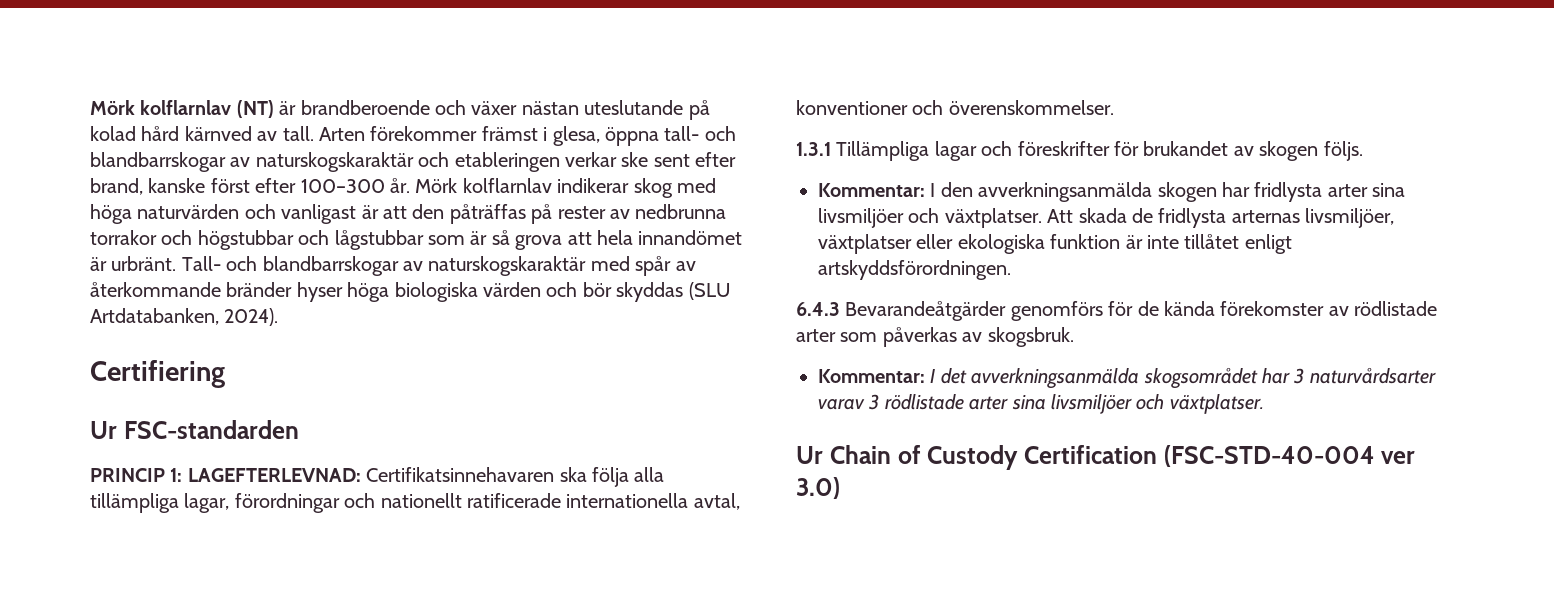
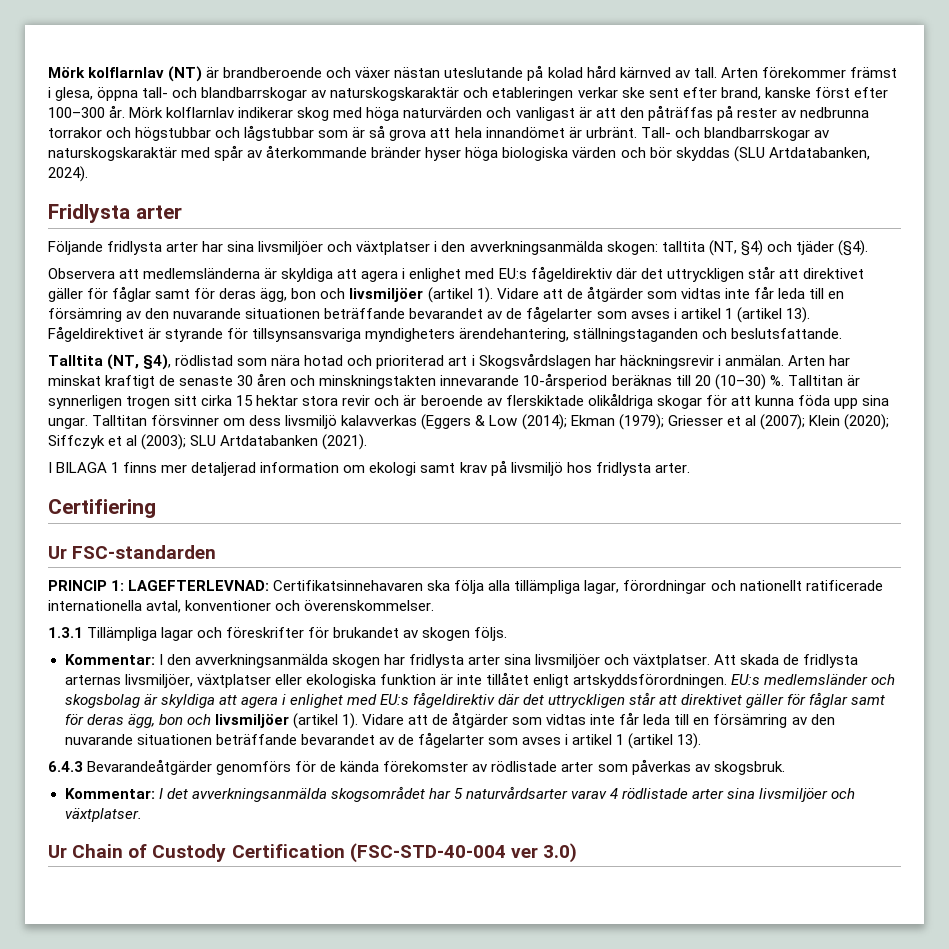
(279, 317) none -> [48,204,182,223] [48,240,868,256] [48,266,864,282] [48,286,845,303] [48,306,810,323] [48,326,843,342] [48,353,850,370] [48,373,860,390] [48,393,889,409] [48,414,889,430] [48,434,368,450] [48,460,690,476] // Fridlysta arter // Följande fridlysta arter har sina livsmiljöer och växtplatser i den avverkningsanmälda skogen: talltita (NT, §4) och tjäder (§4). // Observera att medlemsländerna är skyldiga att agera i enlighet med EU:s fågeldirektiv där det uttryckligen står att direktivet gäller för fåglar samt för deras ägg, bon och livsmiljöer (artikel 1). Vidare att de åtgärder som vidtas inte får leda till en försämring av den nuvarande situationen beträffande bevarandet av de fågelarter som avses i artikel 1 (artikel 13). Fågeldirektivet är styrande för tillsynsansvariga myndigheters ärendehantering, ställningstaganden och beslutsfattande. // Talltita (NT, §4), rödlistad som nära hotad och prioriterad art i Skogsvårdslagen har häckningsrevir i anmälan. Arten har minskat kraftigt de senaste 30 åren och minskningstakten innevarande 10-årsperiod beräknas till 20 (10–30) %. Talltitan är synnerligen trogen sitt cirka 15 hektar stora revir och är beroende av flerskiktade olikåldriga skogar för att kunna föda upp sina ungar. Talltitan försvinner om dess livsmiljö kalavverkas (Eggers & Low (2014); Ekman (1979); Griesser et al (2007); Klein (2020); Siffczyk et al (2003); SLU Artdatabanken (2021). // I BILAGA 1 finns mer detaljerad information om ekologi samt krav på livsmiljö hos fridlysta arter.
(1011, 270) none -> [731,674,896,685] [64,692,886,708] [64,712,835,729] [64,732,702,749] EU:s medlemsländer och skogsbolag är skyldiga att agera i enlighet med EU:s fågeldirektiv där det uttryckligen står att direktivet gäller för fåglar samt för deras ägg, bon och livsmiljöer (artikel 1). Vidare att de åtgärder som vidtas inte får leda till en försämring av den nuvarande situationen beträffande bevarandet av de fågelarter som avses i artikel 1 (artikel 13).
[1293,368,1305,384] 3 -> [453,788,463,799] 5
[868,394,880,410] 3 -> [609,788,618,799] 4

